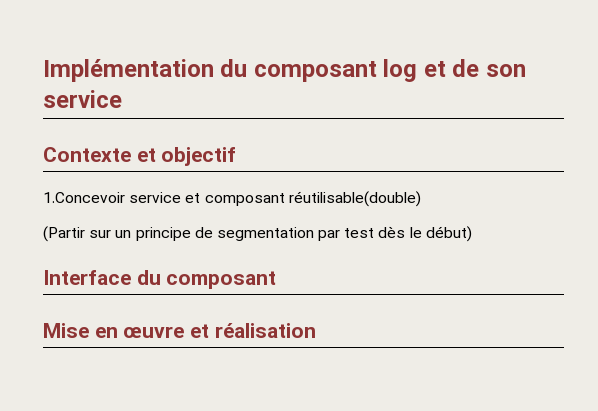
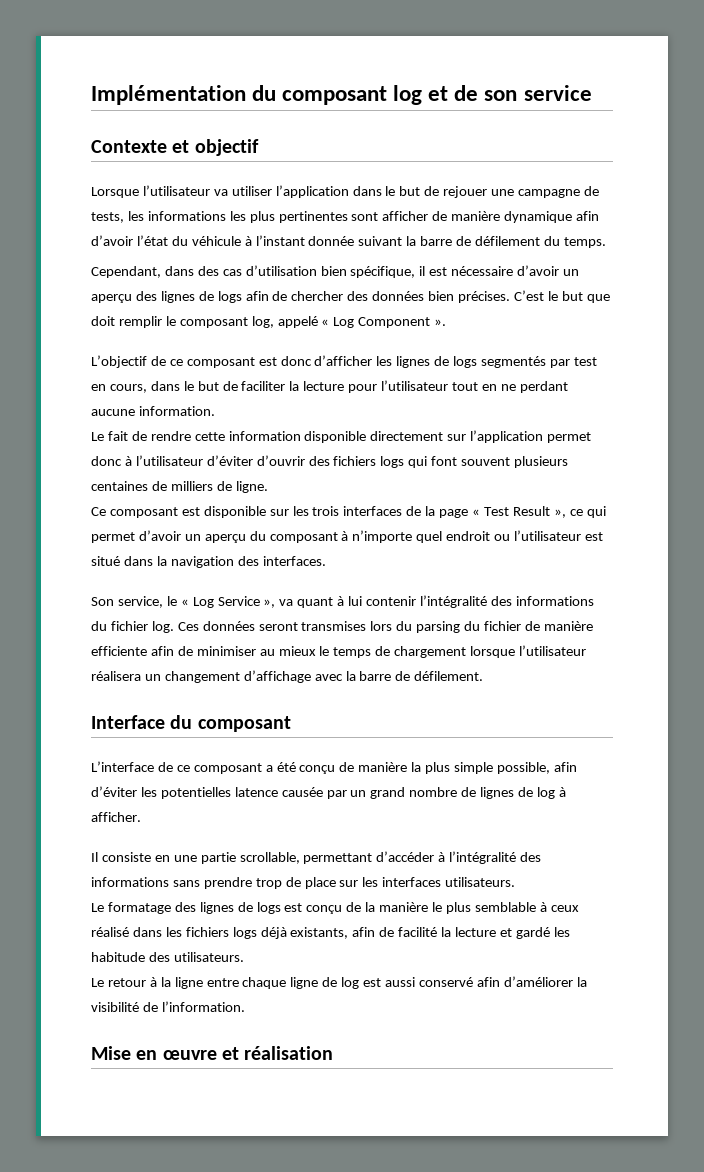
[43,191,421,207] [43,226,472,242] [43,270,277,289] 1.Concevoir service et composant réutilisable(double) // (Partir sur un principe de segmentation par test dès le début) // Interface du composant -> [91,185,599,198] [91,211,600,223] [91,235,606,248] [91,265,580,278] [91,290,610,303] [91,316,447,328] [91,355,597,368] [91,380,568,393] [91,406,215,416] [91,430,592,443] [91,455,569,468] [91,481,268,493] [91,506,606,518] [91,530,603,543] [91,556,326,568] [91,595,594,608] [91,621,593,633] [91,645,587,658] [91,670,484,683] [91,715,291,732] [91,761,577,774] [91,786,566,799] [91,812,141,822] [91,851,542,864] [91,877,516,889] [91,902,579,914] [91,927,570,939] [91,952,244,962] [91,976,587,989] [91,1001,245,1012] Lorsque l’utilisateur va utiliser l’application dans le but de rejouer une campagne de tests, les informations les plus pertinentes sont afficher de manière dynamique afin d’avoir l’état du véhicule à l’instant donnée suivant la barre de défilement du temps. // Cependant, dans des cas d’utilisation bien spécifique, il est nécessaire d’avoir un aperçu des lignes de logs afin de chercher des données bien précises. C’est le but que doit remplir le composant log, appelé « Log Component ». // L’objectif de ce composant est donc d’afficher les lignes de logs segmentés par test en cours, dans le but de faciliter la lecture pour l’utilisateur tout en ne perdant aucune information. // Le fait de rendre cette information disponible directement sur l’application permet donc à l’utilisateur d’éviter d’ouvrir des fichiers logs qui font souvent plusieurs centaines de milliers de ligne. // Ce composant est disponible sur les trois interfaces de la page « Test Result », ce qui permet d’avoir un aperçu du composant à n’importe quel endroit ou l’utilisateur est situé dans la navigation des interfaces. // Son service, le « Log Service », va quant à lui contenir l’intégralité des informations du fichier log. Ces données seront transmises lors du parsing du fichier de manière efficiente afin de minimiser au mieux le temps de chargement lorsque l’utilisateur réalisera un changement d’affichage avec la barre de défilement. // Interface du composant // L’interface de ce composant a été conçu de manière la plus simple possible, afin d’éviter les potentielles latence causée par un grand nombre de lignes de log à afficher. // Il consiste en une partie scrollable, permettant d’accéder à l’intégralité des informations sans prendre trop de place sur les interfaces utilisateurs. // Le formatage des lignes de logs est conçu de la manière le plus semblable à ceux réalisé dans les fichiers logs déjà existants, afin de facilité la lecture et gardé les habitude des utilisateurs. // Le retour à la ligne entre chaque ligne de log est aussi conservé afin d’améliorer la visibilité de l’information.

